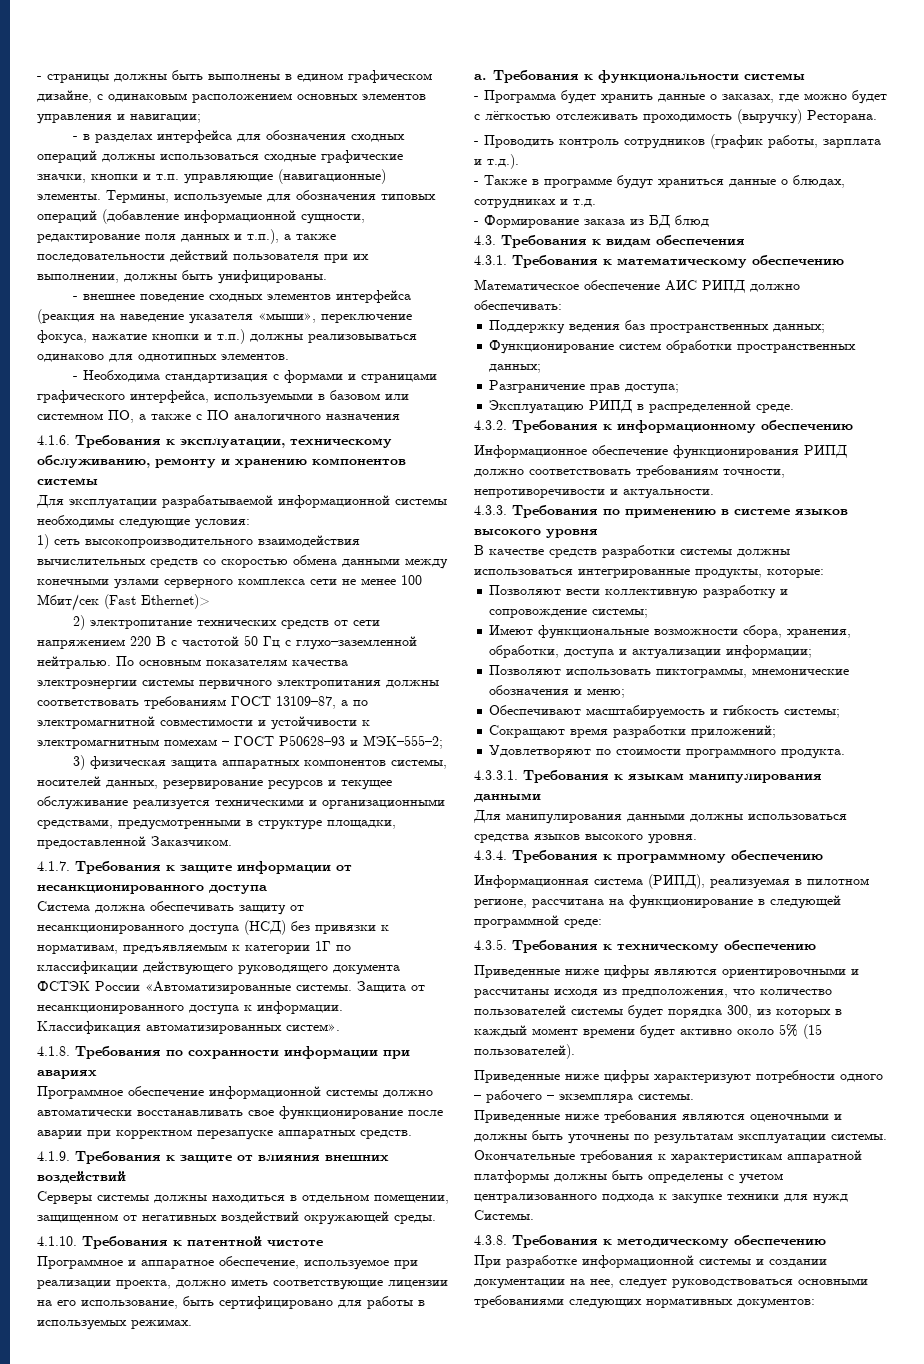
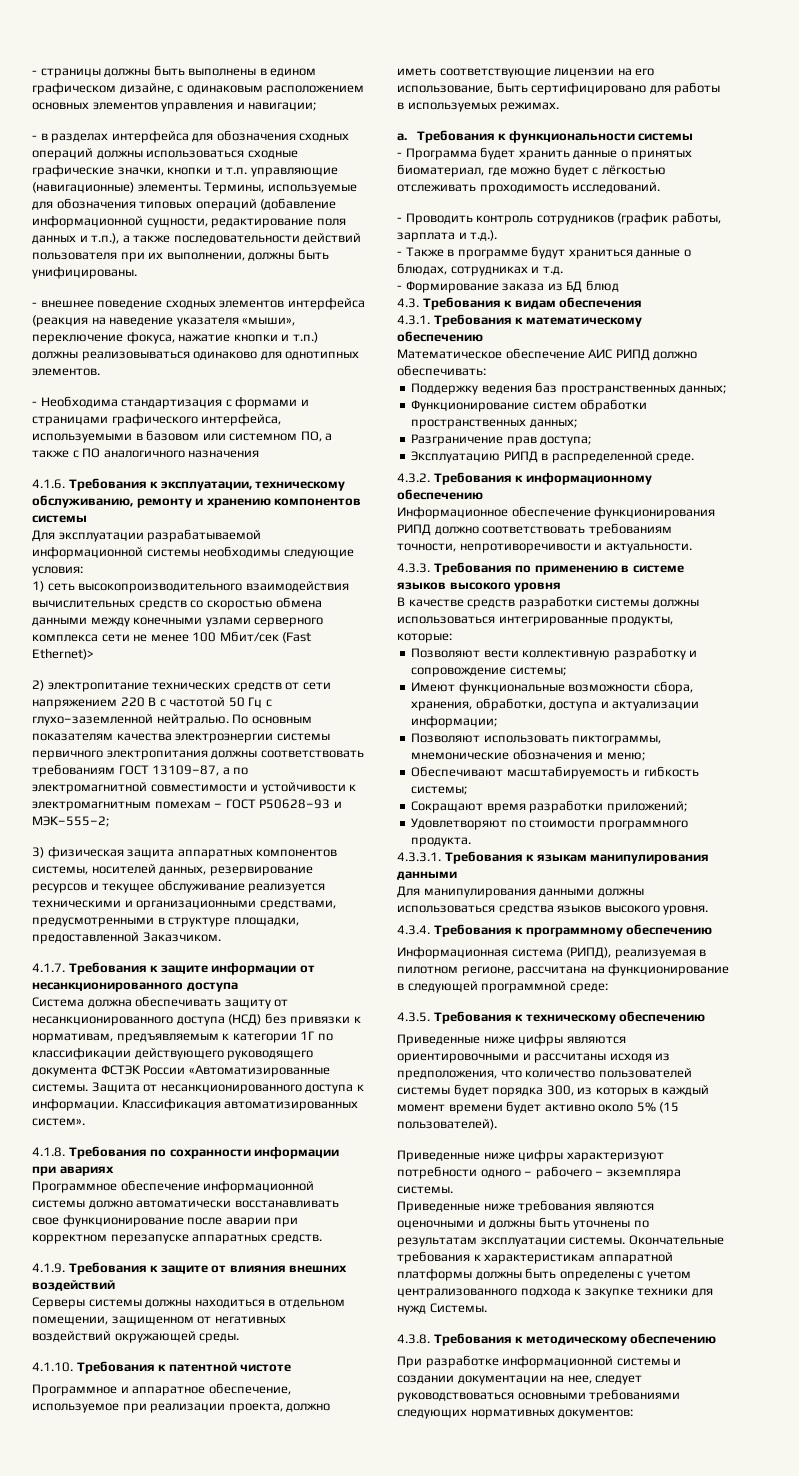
[722,94,774,103] заказах, -> [631,150,693,160] [397,164,484,177] принятых биоматериал,
[737,109,877,124] (выручку) Ресторана. -> [572,182,661,193] исследований.

